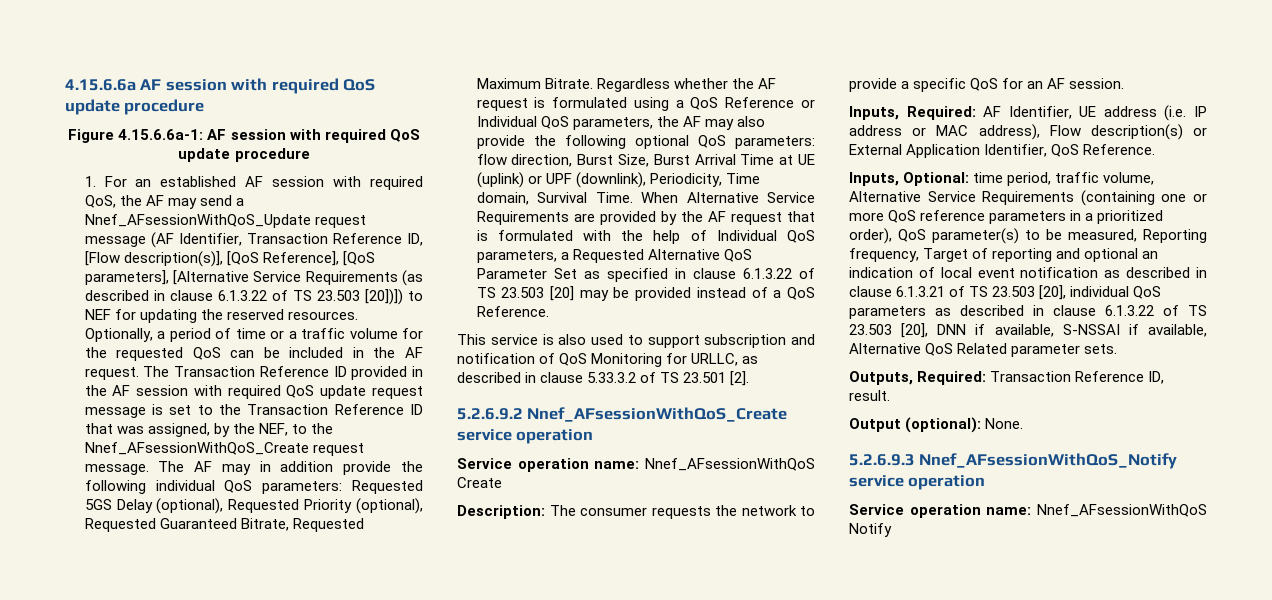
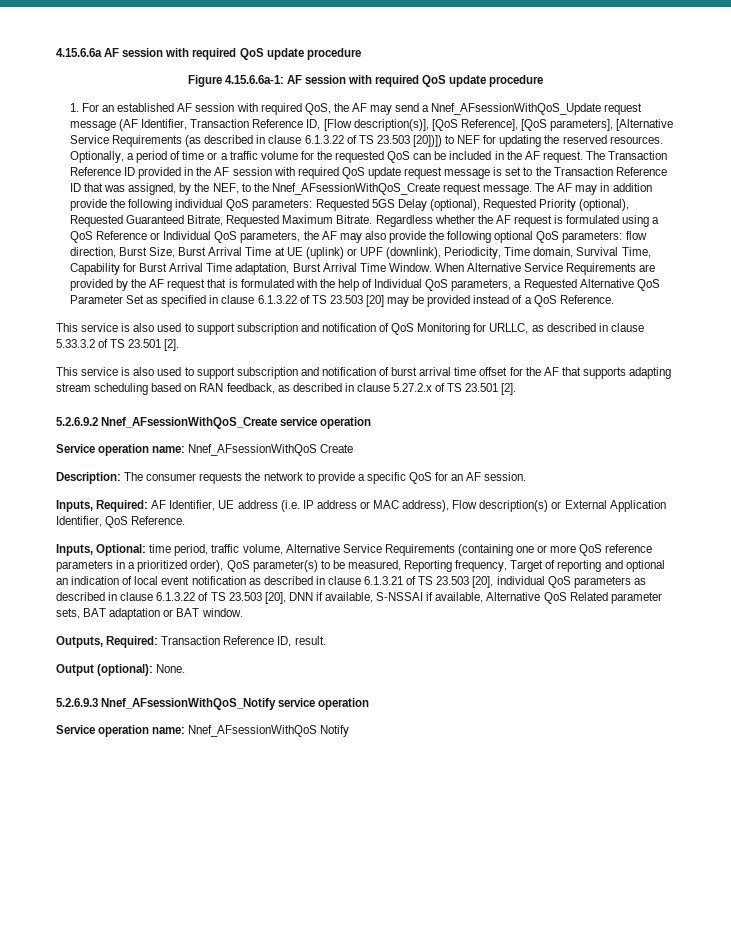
[595,192,633,203] Time. -> [621,247,651,258] [69,263,432,275] Time, Capability for Burst Arrival Time adaptation, Burst Arrival Time Window.
(750, 378) none -> [56,367,672,379] [56,383,517,395] // This service is also used to support subscription and notification of burst arrival time offset for the AF that supports adapting stream scheduling based on RAN feedback, as described in clause 5.27.2.x of TS 23.501 [2].
[1084,344,1118,354] sets. -> [56,608,243,620] sets, BAT adaptation or BAT window.

